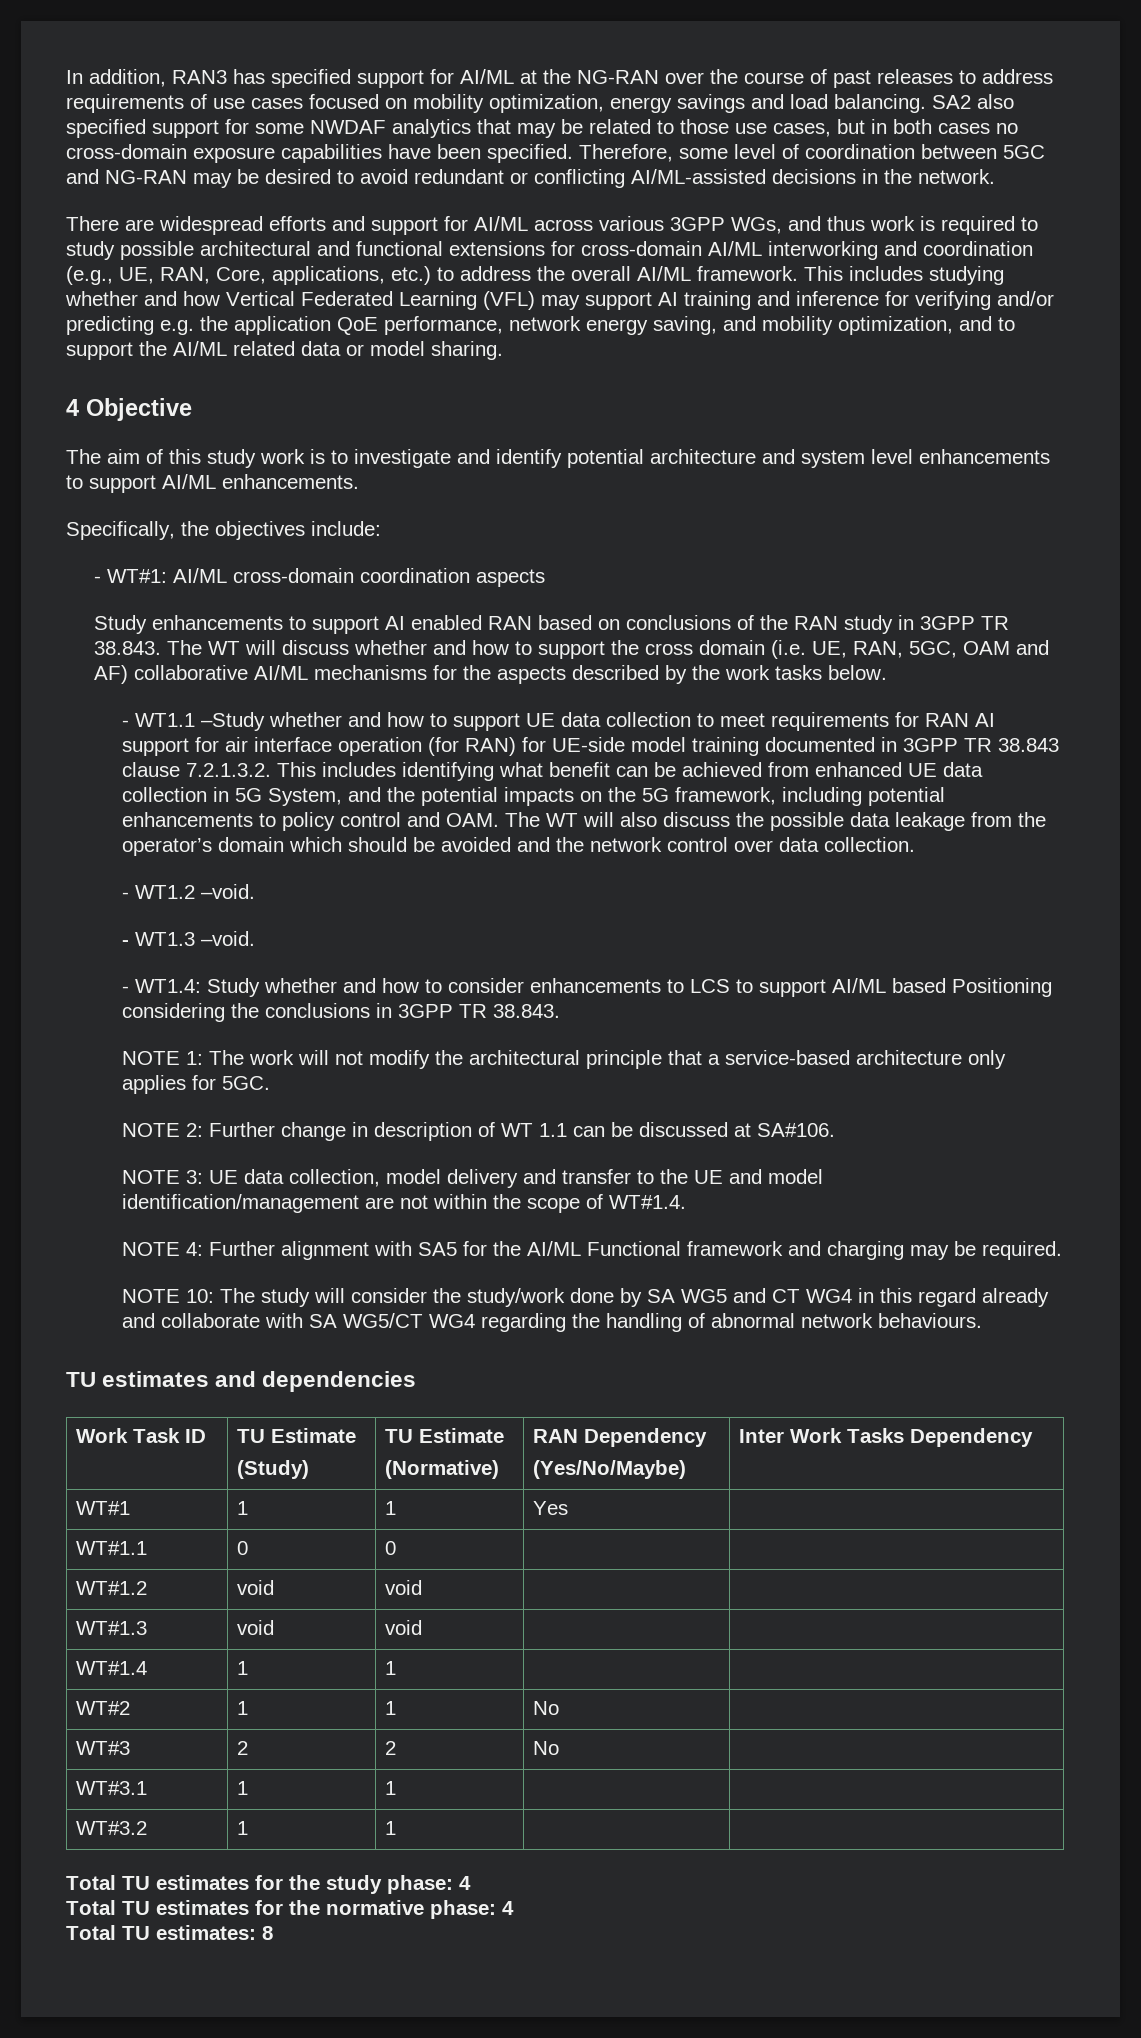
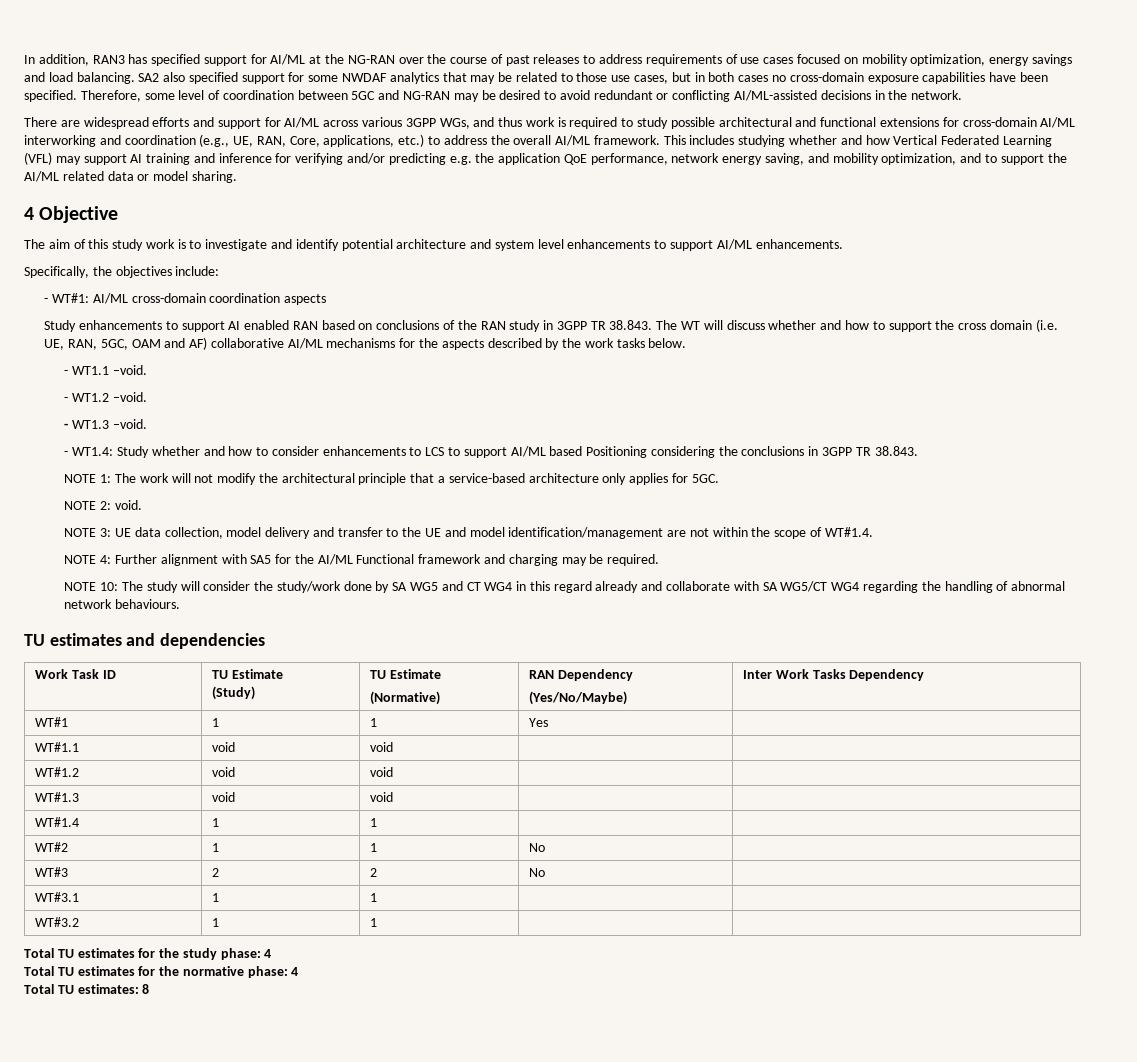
[200,712,995,731] [121,737,1059,756] [121,762,983,781] [121,787,945,806] [121,812,1046,831] [121,837,915,856] –Study whether and how to support UE data collection to meet requirements for RAN AI support for air interface operation (for RAN) for UE-side model training documented in 3GPP TR 38.843 clause 7.2.1.3.2. This includes identifying what benefit can be achieved from enhanced UE data collection in 5G System, and the potential impacts on the 5G framework, including potential enhancements to policy control and OAM. The WT will also discuss the possible data leakage from the operator’s domain which should be avoided and the network control over data collection. -> [113,365,148,375] –void.
[208,1122,835,1141] Further change in description of WT 1.1 can be discussed at SA#106. -> [115,500,143,510] void.
[236,1541,248,1555] [384,1541,396,1555] 0 | 0 -> [212,742,236,752] [370,742,394,752] void | void

